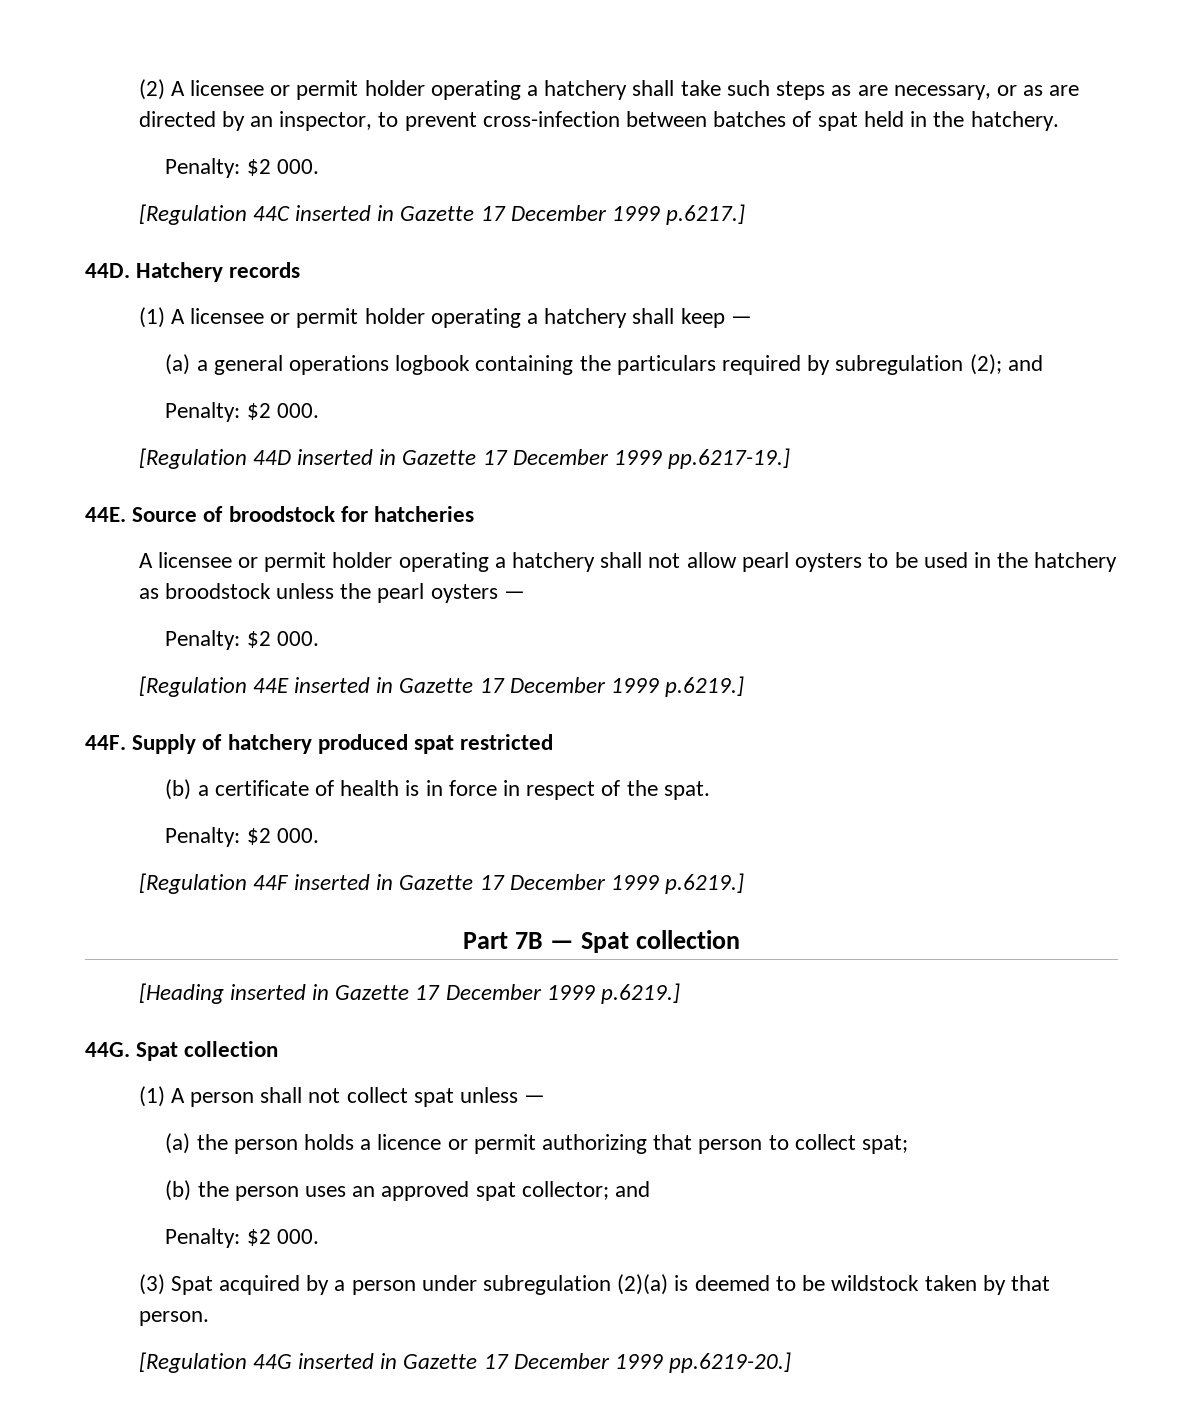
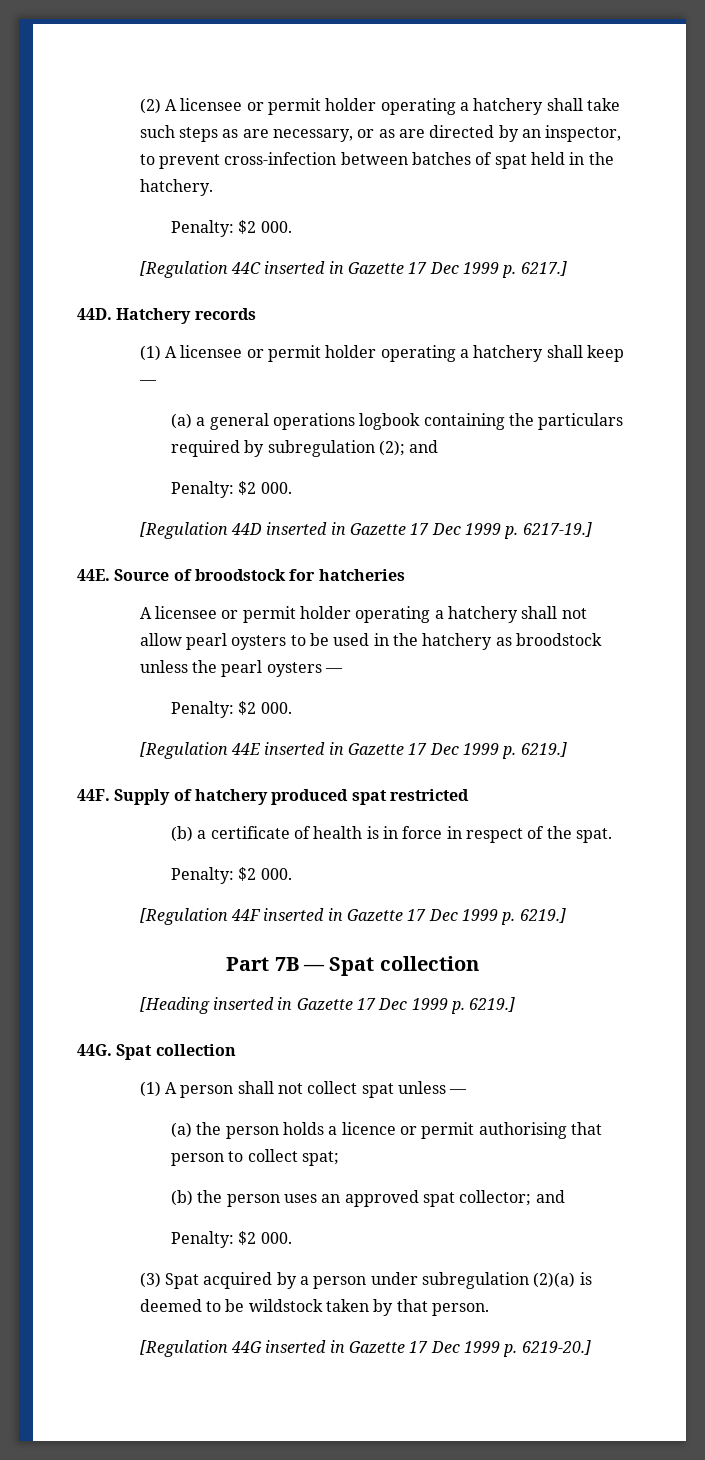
[510,204,746,225] December 1999 p.6217.] -> [429,261,567,278] Dec 1999 p. 6217.]
[512,448,791,469] December 1999 pp.6217-19.] -> [431,522,592,539] Dec 1999 p. 6217-19.]
[509,676,745,697] December 1999 p.6219.] -> [429,742,567,759] Dec 1999 p. 6219.]
[509,873,745,894] December 1999 p.6219.] -> [428,908,566,925] Dec 1999 p. 6219.]
[445,983,681,1004] December 1999 p.6219.] -> [378,997,516,1014] Dec 1999 p. 6219.]
[542,1134,648,1154] authorizing -> [478,1122,567,1139] authorising
[513,1352,792,1373] December 1999 pp.6219-20.] -> [430,1340,591,1357] Dec 1999 p. 6219-20.]

